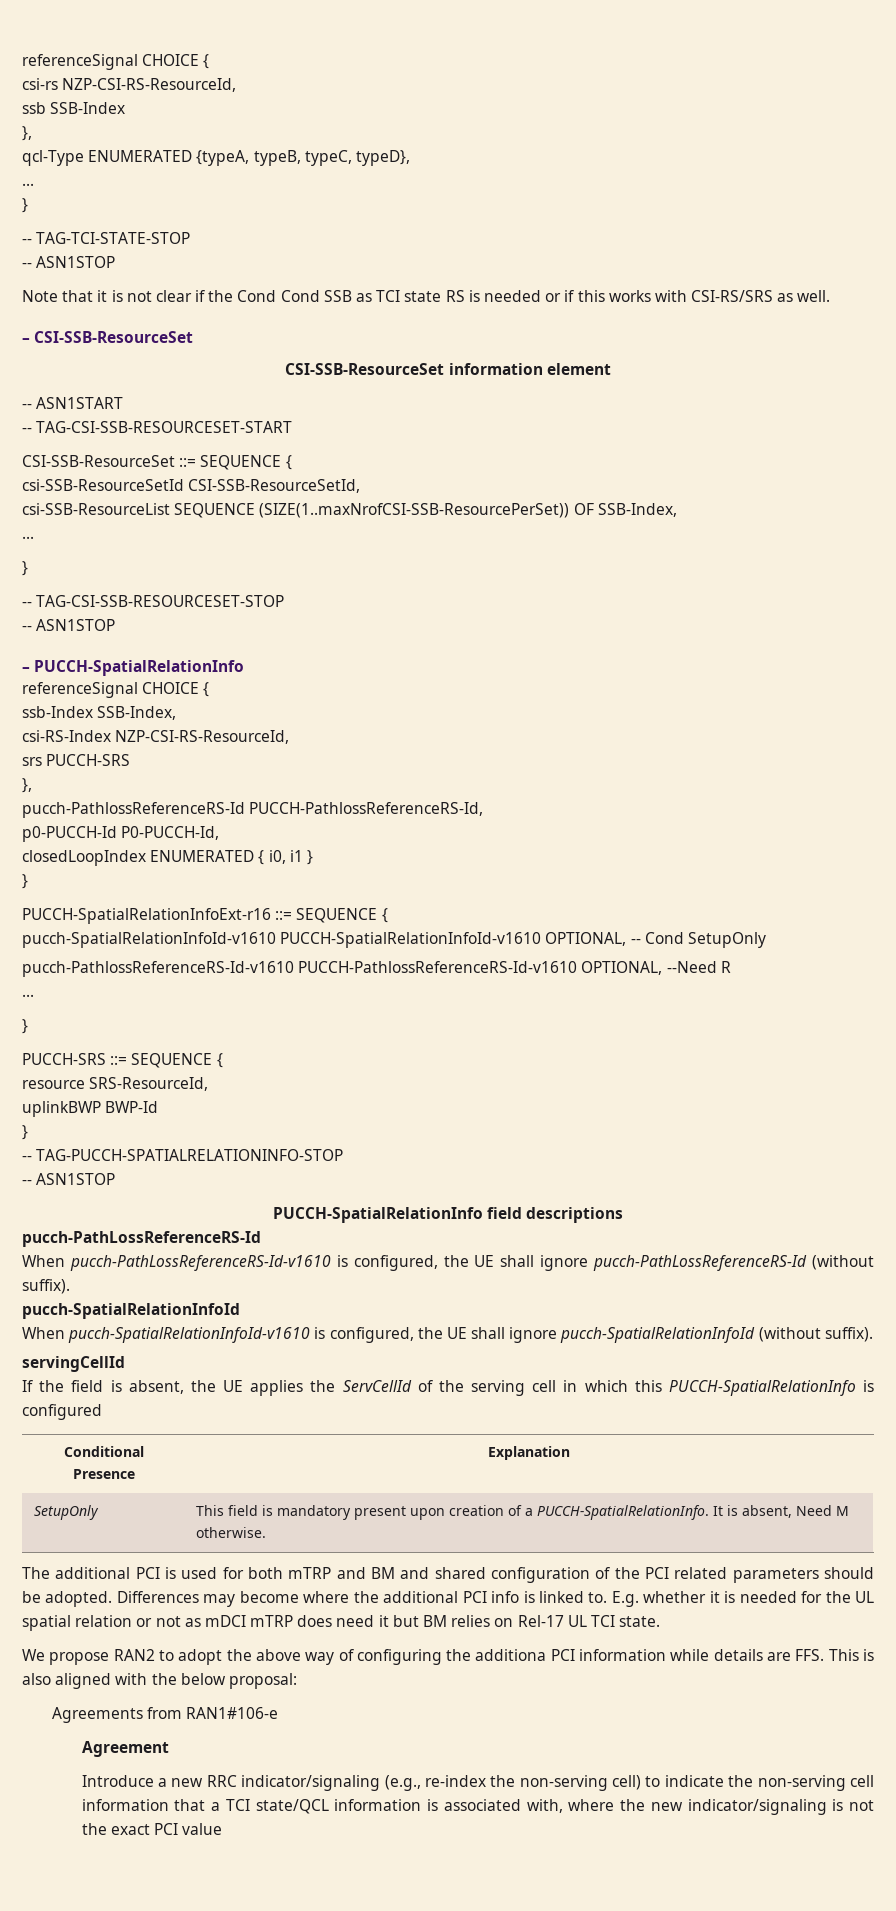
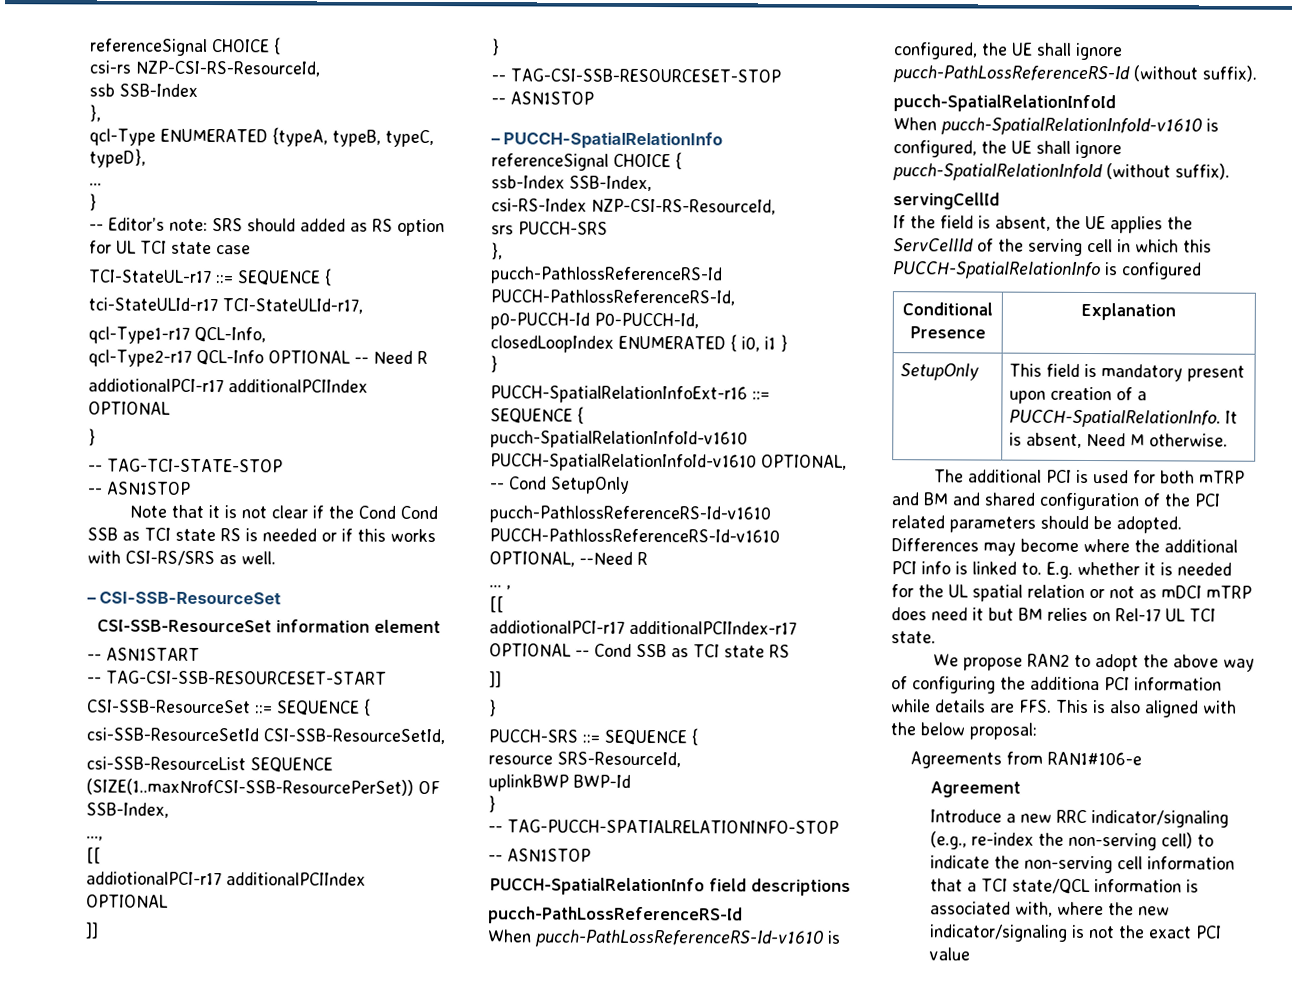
(28, 205) none -> [89,217,445,237] [89,240,251,255] [88,268,332,286] [88,297,363,314] [88,326,266,344] [88,349,428,367] [88,378,368,393] [88,401,171,415] [88,428,96,446] // -- Editor’s note: SRS should added as RS option for UL TCI state case // TCI-StateUL-r17 ::= SEQUENCE { // tci-StateULId-r17 TCI-StateULId-r17, // qcl-Type1-r17 QCL-Info, // qcl-Type2-r17 QCL-Info OPTIONAL -- Need R // addiotionalPCI-r17 additionalPCIIndex OPTIONAL // }
[22,536,34,539] ... -> [86,835,103,841] [86,847,101,864] [86,871,366,886] [86,894,169,908] [85,922,99,939] ..., // [[ // addiotionalPCI-r17 additionalPCIIndex OPTIONAL // ]]
(34, 995) none -> [506,585,511,590] [489,596,504,613] [489,620,797,635] [489,643,790,658] [489,671,502,688] , // [[ // addiotionalPCI-r17 additionalPCIIndex-r17 OPTIONAL -- Cond SSB as TCI state RS // ]]

